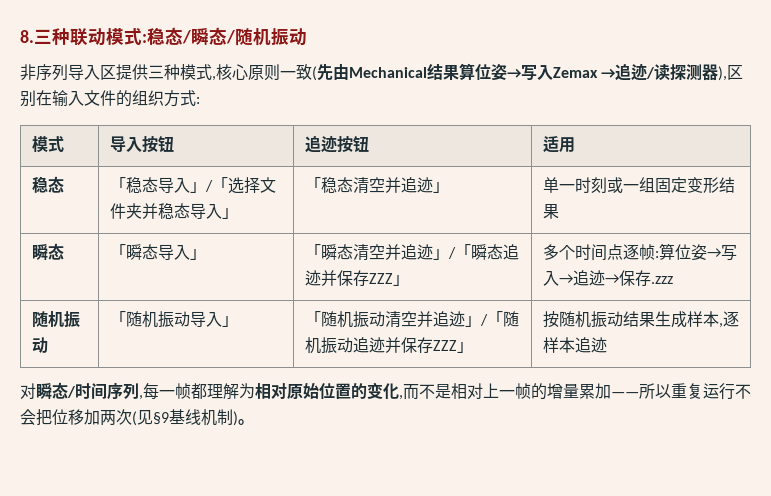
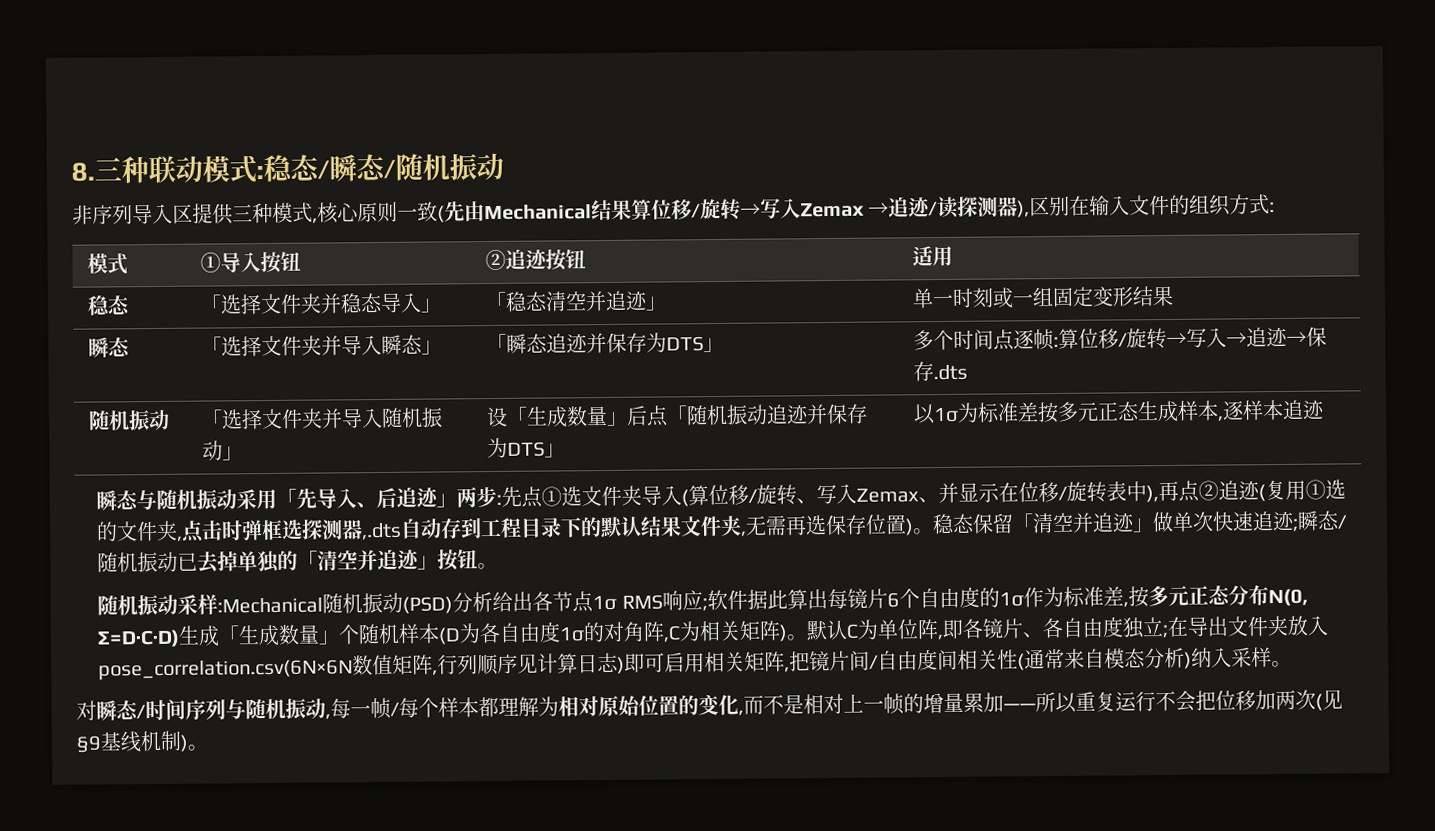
[491,64,507,80] 姿 -> [671,198,741,220] 移/旋转
(64, 144) none -> [200,252,222,273] ①
(174, 144) none -> [485,249,507,271] ②
[125,177,228,193] 稳态导入」/「 -> (223, 303) none
[125,244,206,260] [304,244,456,261] 瞬态导入」 | 「瞬态清空并追迹」/ -> [221,334,443,357] 选择文件夹并导入瞬态」 |
[368,273,393,284] ZZZ -> [646,332,705,353] 为DTS
[690,244,707,260] 姿 -> [1098,327,1168,350] 移/旋转
[650,276,673,284] .zzz -> [933,364,969,381] .dts
[125,311,238,328] [304,311,488,328] 随机振动导入」 | 「随机振动清空并追迹」/ -> [221,407,444,430] [202,440,244,461] [486,405,670,428] 选择文件夹并导入随机振动」 | 设「生成数量」后点
[432,340,473,353] [542,311,655,328] ZZZ」 | 按随机振动结果 -> [487,437,566,459] [913,401,1141,425] 为DTS」 | 以1σ为标准差按多元正态
(607, 345) none -> [96,479,1347,511] [96,510,1349,543] [97,549,499,574] [97,585,1308,616] [97,615,1329,648] [98,647,1293,681] // 瞬态与随机振动采用「先导入、后追迹」两步:先点①选文件夹导入(算位移/旋转、写入Zemax、并显示在位移/旋转表中),再点②追迹(复用①选的文件夹,点击时弹框选探测器,.dts自动存到工程目录下的默认结果文件夹,无需再选保存位置)。稳态保留「清空并追迹」做单次快速追迹;瞬态/随机振动已去掉单独的「清空并追迹」按钮。 // 随机振动采样:Mechanical随机振动(PSD)分析给出各节点1σ RMS响应;软件据此算出每镜片6个自由度的1σ作为标准差,按多元正态分布N(0, Σ=D·C·D)生成「生成数量」个随机样本(D为各自由度1σ的对角阵,C为相关矩阵)。默认C为单位阵,即各镜片、各自由度独立;在导出文件夹放入pose_correlation.csv(6N×6N数值矩阵,行列顺序见计算日志)即可启用相关矩阵,把镜片间/自由度间相关性(通常来自模态分析)纳入采样。
[139,383,191,400] ,每一帧 -> [225,697,479,720] 与随机振动,每一帧/每个样本

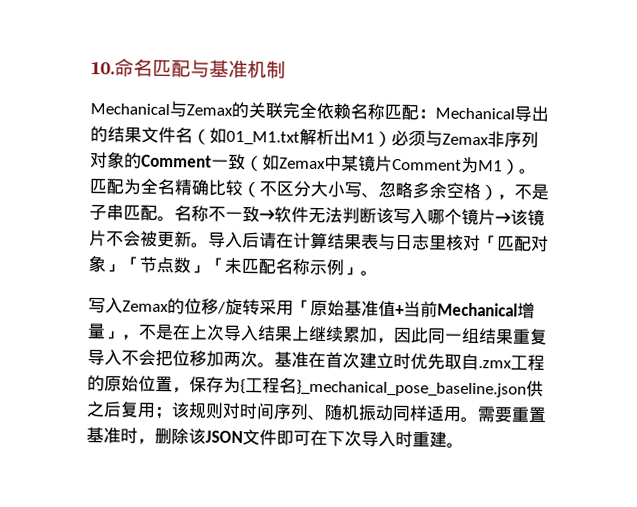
[71,152,504,184] [72,194,1276,225] [87,253,129,275] [200,251,302,274] [485,249,587,271] [912,245,954,267] [87,295,132,316] [200,292,443,315] [485,290,668,312] [912,285,1175,309] [88,337,132,358] [201,334,443,357] [486,332,725,354] [913,326,1328,351] [913,361,969,382] [88,409,171,431] [201,407,444,430] [202,440,244,461] [486,403,869,428] [487,437,566,459] [913,399,1326,425] [96,479,1347,511] [96,510,1349,543] [97,549,499,574] [97,585,1308,616] [97,615,1329,648] [98,647,1293,681] [76,689,1343,721] [76,730,188,753] 8.三种联动模式:稳态/瞬态/随机振动 // 非序列导入区提供三种模式,核心原则一致(先由Mechanical结果算位移/旋转→写入Zemax →追迹/读探测器),区别在输入文件的组织方式: // 模式 | ①导入按钮 | ②追迹按钮 | 适用 // 稳态 | 「选择文件夹并稳态导入」 | 「稳态清空并追迹」 | 单一时刻或一组固定变形结果 // 瞬态 | 「选择文件夹并导入瞬态」 | 「瞬态追迹并保存为DTS」 | 多个时间点逐帧:算位移/旋转→写入→追迹→保存.dts // 随机振动 | 「选择文件夹并导入随机振动」 | 设「生成数量」后点「随机振动追迹并保存为DTS」 | 以1σ为标准差按多元正态生成样本,逐样本追迹 // 瞬态与随机振动采用「先导入、后追迹」两步:先点①选文件夹导入(算位移/旋转、写入Zemax、并显示在位移/旋转表中),再点②追迹(复用①选的文件夹,点击时弹框选探测器,.dts自动存到工程目录下的默认结果文件夹,无需再选保存位置)。稳态保留「清空并追迹」做单次快速追迹;瞬态/随机振动已去掉单独的「清空并追迹」按钮。 // 随机振动采样:Mechanical随机振动(PSD)分析给出各节点1σ RMS响应;软件据此算出每镜片6个自由度的1σ作为标准差,按多元正态分布N(0, Σ=D·C·D)生成「生成数量」个随机样本(D为各自由度1σ的对角阵,C为相关矩阵)。默认C为单位阵,即各镜片、各自由度独立;在导出文件夹放入pose_correlation.csv(6N×6N数值矩阵,行列顺序见计算日志)即可启用相关矩阵,把镜片间/自由度间相关性(通常来自模态分析)纳入采样。 // 对瞬态/时间序列与随机振动,每一帧/每个样本都理解为相对原始位置的变化,而不是相对上一帧的增量累加——所以重复运行不会把位移加两次(见§9基线机制) -> [91,58,286,79] [90,101,549,122] [90,126,539,148] [90,151,537,175] [89,178,549,201] [89,204,545,226] [89,230,549,252] [88,255,378,276] [88,297,535,319] [87,323,548,345] [87,349,545,371] [87,375,544,398] [86,401,547,423] [86,427,447,448] 10.命名匹配与基准机制 // Mechanical与Zemax的关联完全依赖名称匹配：Mechanical导出的结果文件名（如01_M1.txt解析出M1）必须与Zemax非序列对象的Comment一致（如Zemax中某镜片Comment为M1）。匹配为全名精确比较（不区分大小写、忽略多余空格），不是子串匹配。名称不一致→软件无法判断该写入哪个镜片→该镜片不会被更新。导入后请在计算结果表与日志里核对「匹配对象」「节点数」「未匹配名称示例」。 // 写入Zemax的位移/旋转采用「原始基准值+当前Mechanical增量」，不是在上次导入结果上继续累加，因此同一组结果重复导入不会把位移加两次。基准在首次建立时优先取自.zmx工程的原始位置，保存为{工程名}_mechanical_pose_baseline.json供之后复用；该规则对时间序列、随机振动同样适用。需要重置基准时，删除该JSON文件即可在下次导入时重建

